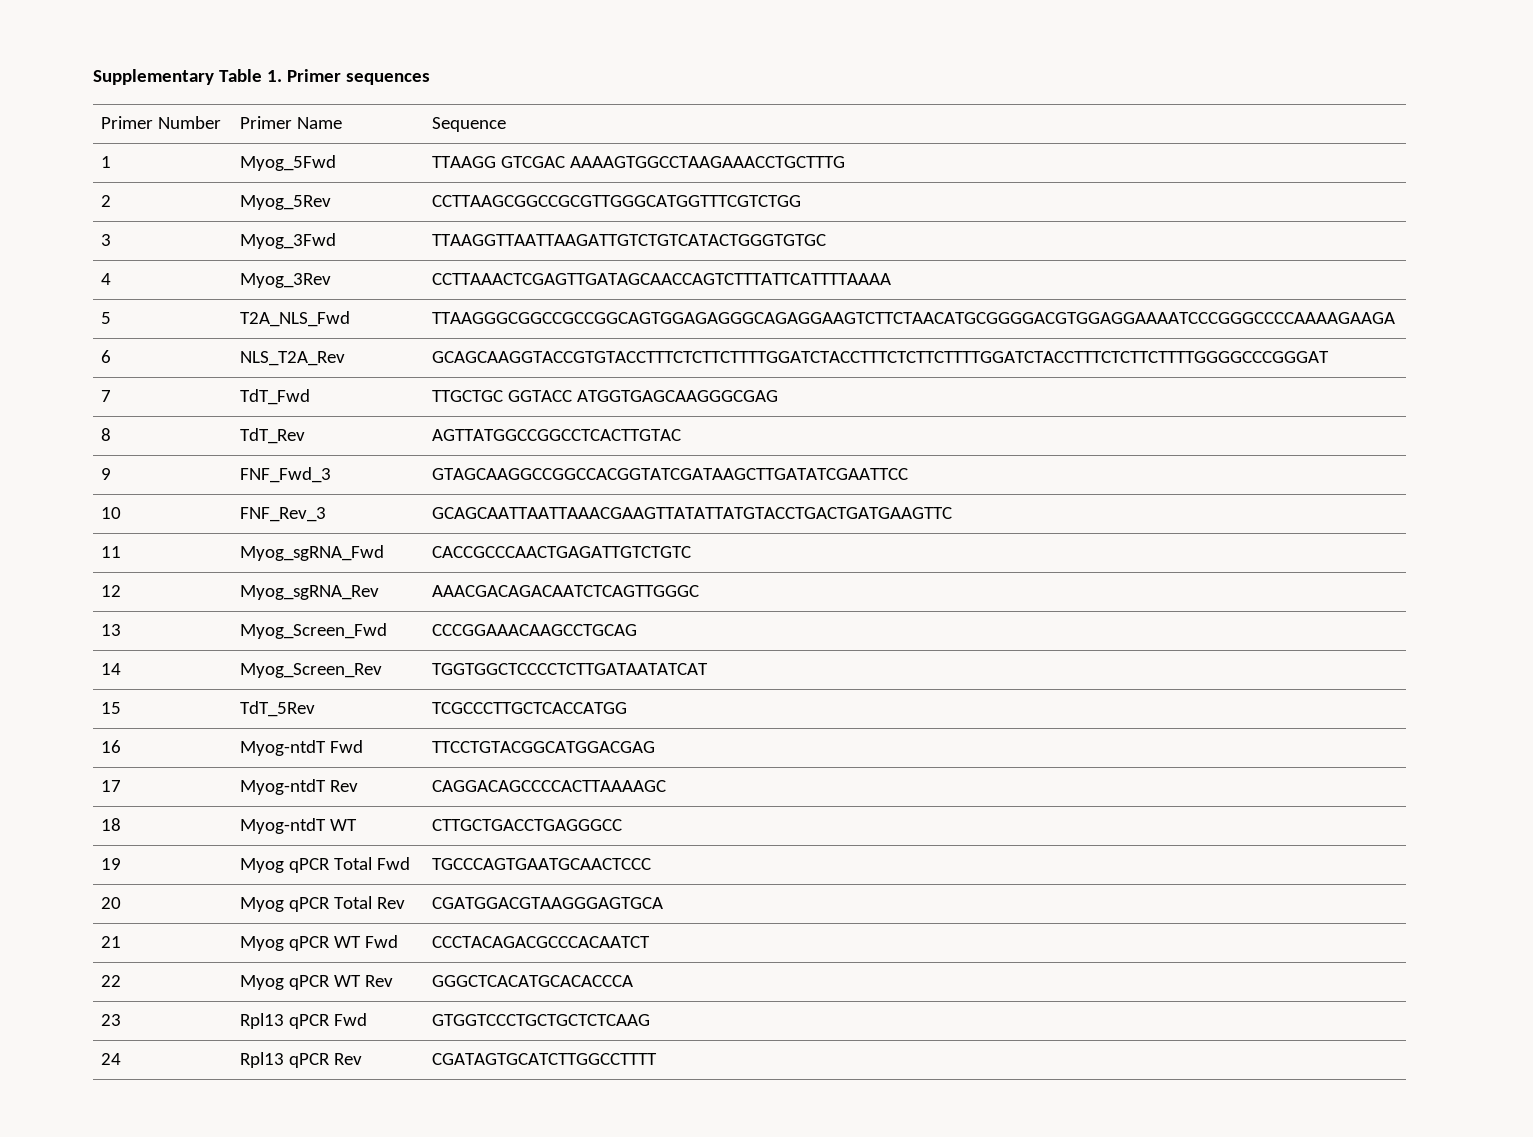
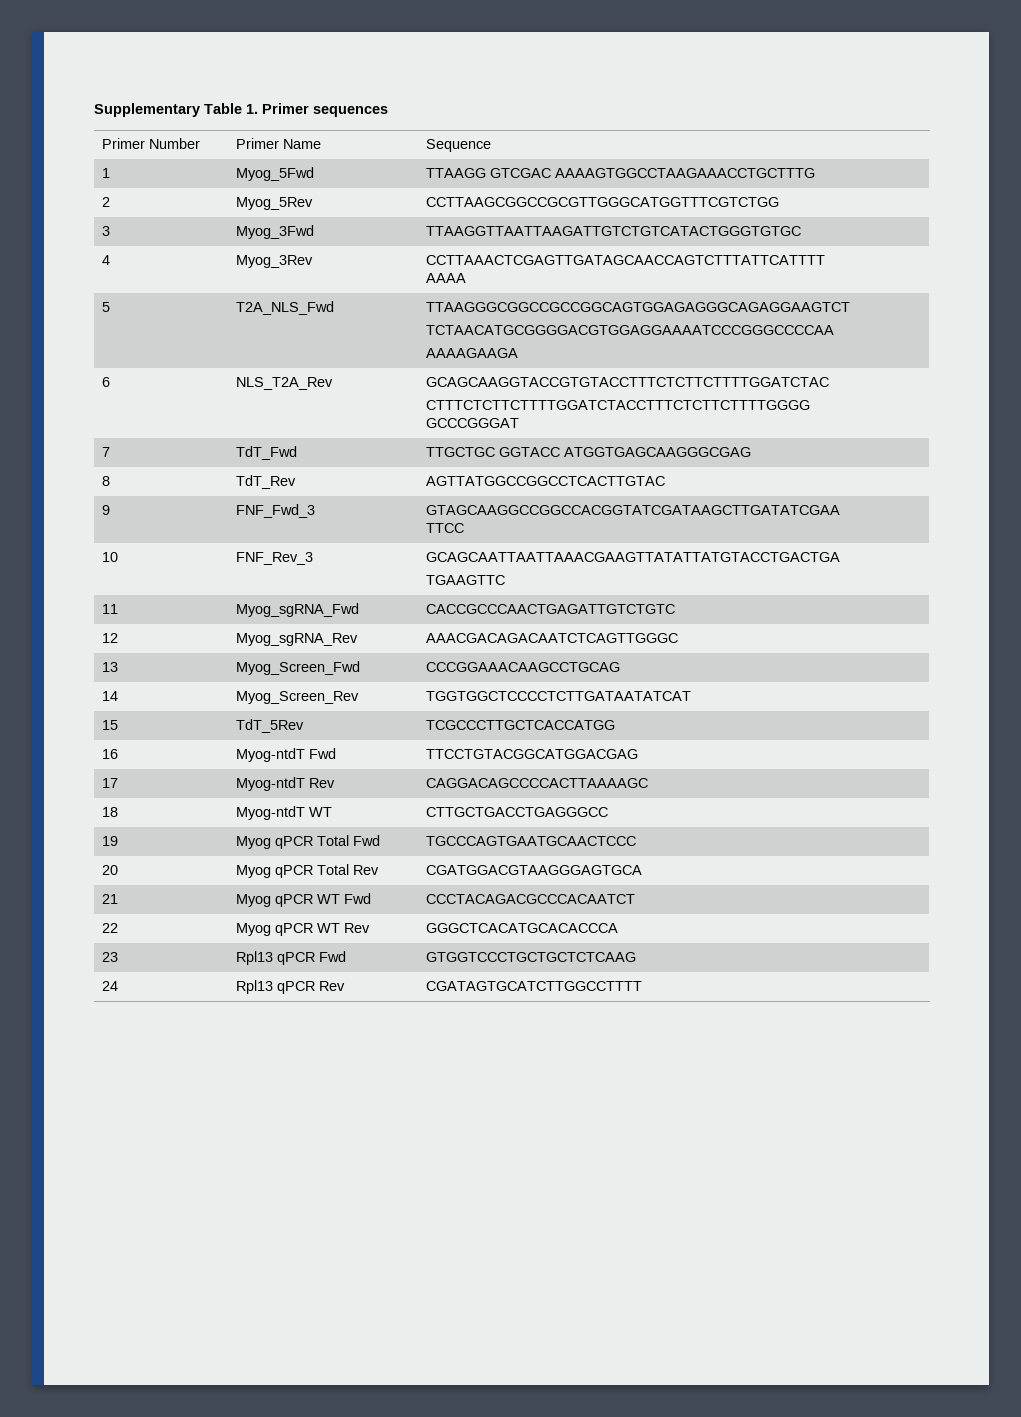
[432,273,892,285] CCTTAAACTCGAGTTGATAGCAACCAGTCTTTATTCATTTTAAAA -> [425,255,825,265] [425,273,466,283] CCTTAAACTCGAGTTGATAGCAACCAGTCTTTATTCATTTT // AAAA
[432,312,1396,324] TTAAGGGCGGCCGCCGGCAGTGGAGAGGGCAGAGGAAGTCTTCTAACATGCGGGGACGTGGAGGAAAATCCCGGGCCCCAAAAGAAGA -> [425,302,850,312] [425,325,834,335] [425,348,518,358] TTAAGGGCGGCCGCCGGCAGTGGAGAGGGCAGAGGAAGTCT // TCTAACATGCGGGGACGTGGAGGAAAATCCCGGGCCCCAA // AAAAGAAGA
[432,351,1330,363] GCAGCAAGGTACCGTGTACCTTTCTCTTCTTTTGGATCTACCTTTCTCTTCTTTTGGATCTACCTTTCTCTTCTTTTGGGGCCCGGGAT -> [425,377,829,387] [425,400,810,410] [425,418,519,428] GCAGCAAGGTACCGTGTACCTTTCTCTTCTTTTGGATCTAC // CTTTCTCTTCTTTTGGATCTACCTTTCTCTTCTTTTGGGG // GCCCGGGAT
[432,468,909,480] GTAGCAAGGCCGGCCACGGTATCGATAAGCTTGATATCGAATTCC -> [425,505,840,515] [425,523,464,533] GTAGCAAGGCCGGCCACGGTATCGATAAGCTTGATATCGAA // TTCC
[432,507,953,519] GCAGCAATTAATTAAACGAAGTTATATTATGTACCTGACTGATGAAGTTC -> [425,552,840,562] [425,575,505,585] GCAGCAATTAATTAAACGAAGTTATATTATGTACCTGACTGA // TGAAGTTC

